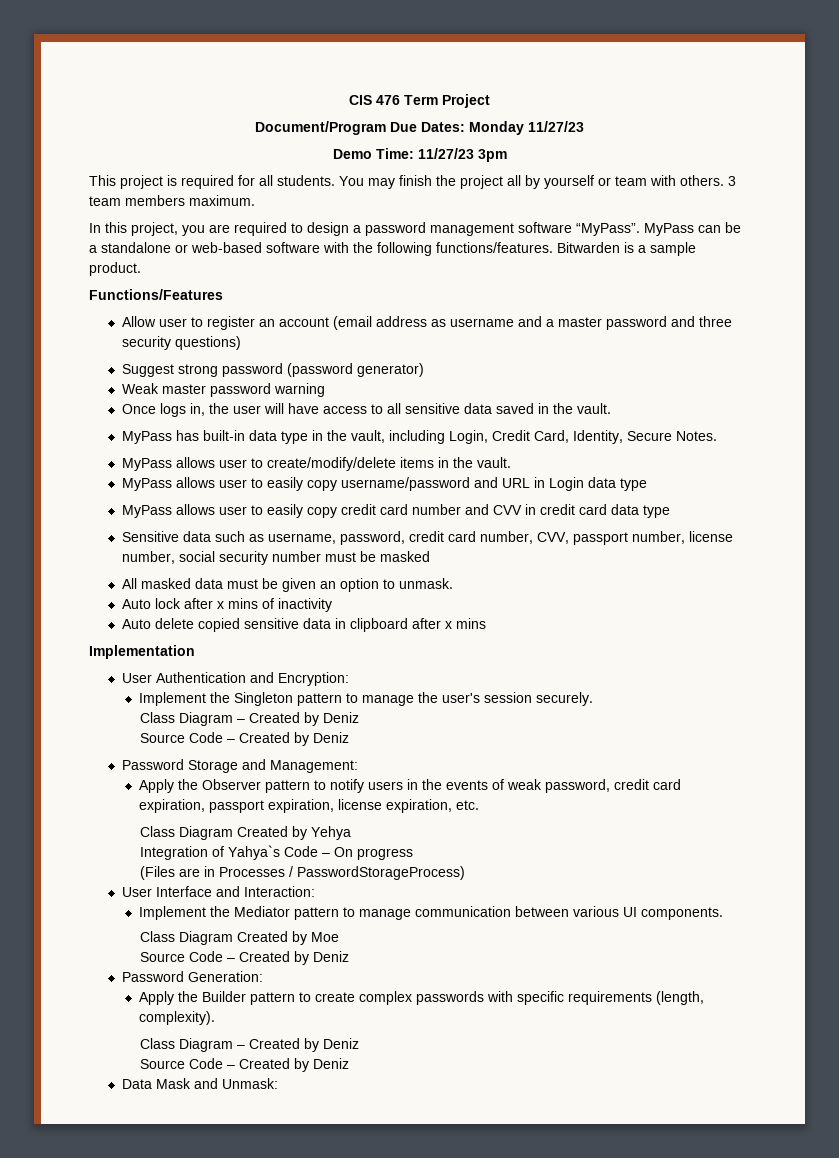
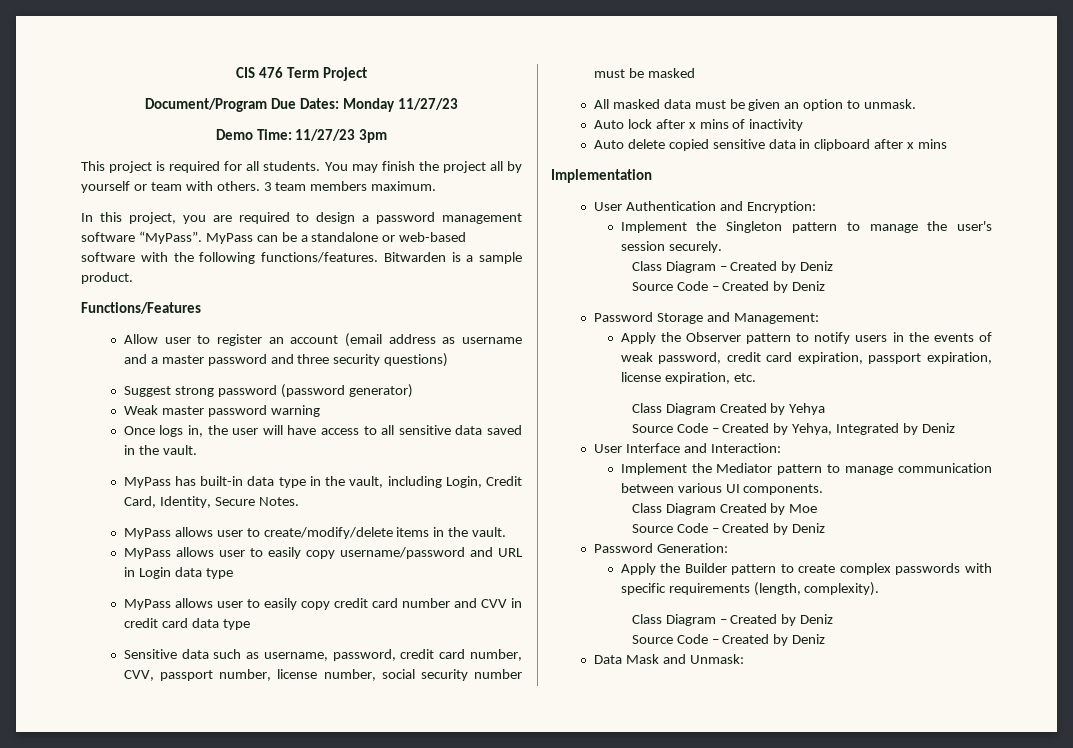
[140,845,414,860] [140,866,466,880] Integration of Yahya`s Code – On progress // (Files are in Processes / PasswordStorageProcess) -> [631,423,955,435] Source Code – Created by Yehya, Integrated by Deniz

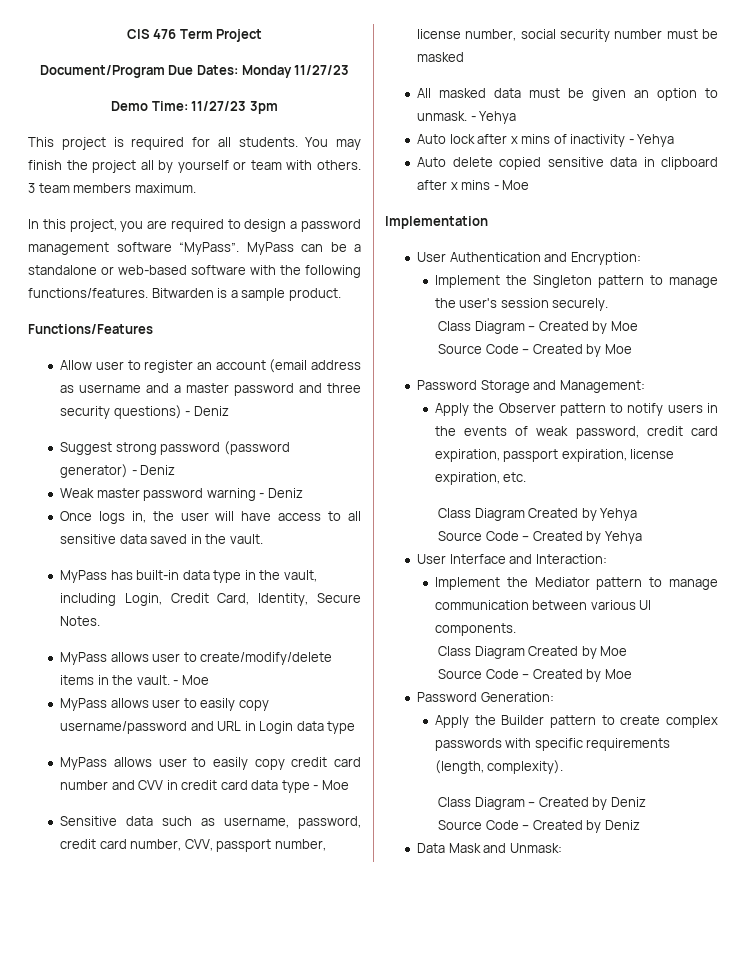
(449, 360) none -> [185,406,229,416] - Deniz
(413, 391) none -> [131,465,176,475] - Deniz
(320, 411) none -> [259,488,303,498] - Deniz
(507, 532) none -> [173,675,209,685] - Moe
(250, 624) none -> [313,780,349,790] - Moe
(917, 104) none -> [470,111,517,124] - Yehya
(804, 125) none -> [628,134,675,147] - Yehya
(948, 144) none -> [493,180,530,190] - Moe
[800,261,834,271] [631,281,826,293] Deniz // Source Code – Created by Deniz -> [610,321,638,331] [438,344,632,357] Moe // Source Code – Created by Moe
[792,423,955,435] Yehya, Integrated by Deniz -> [604,531,642,544] Yehya
[792,523,826,533] Deniz -> [604,669,632,679] Moe

